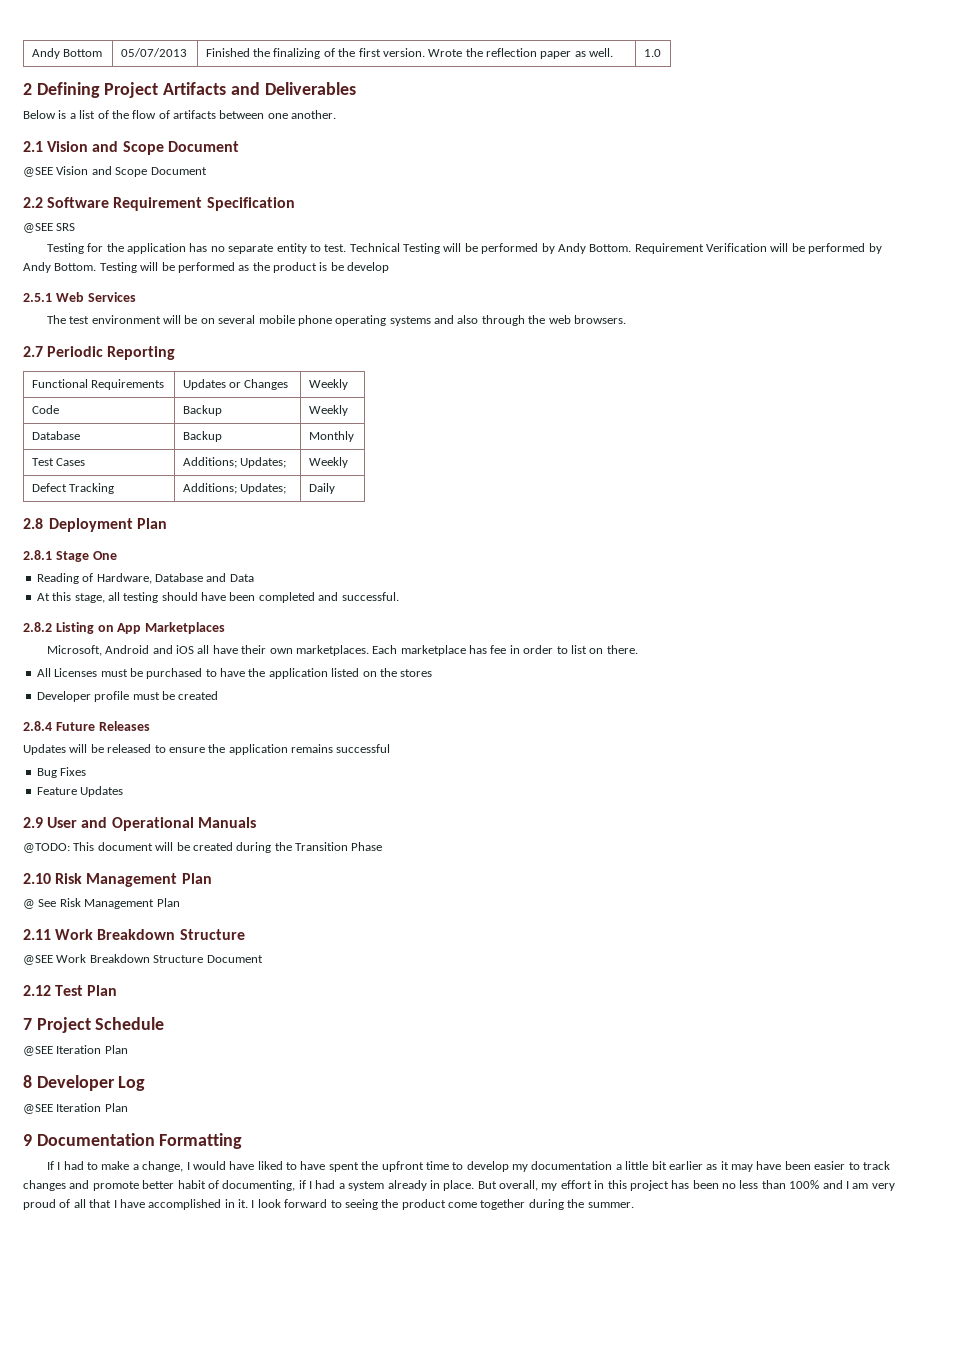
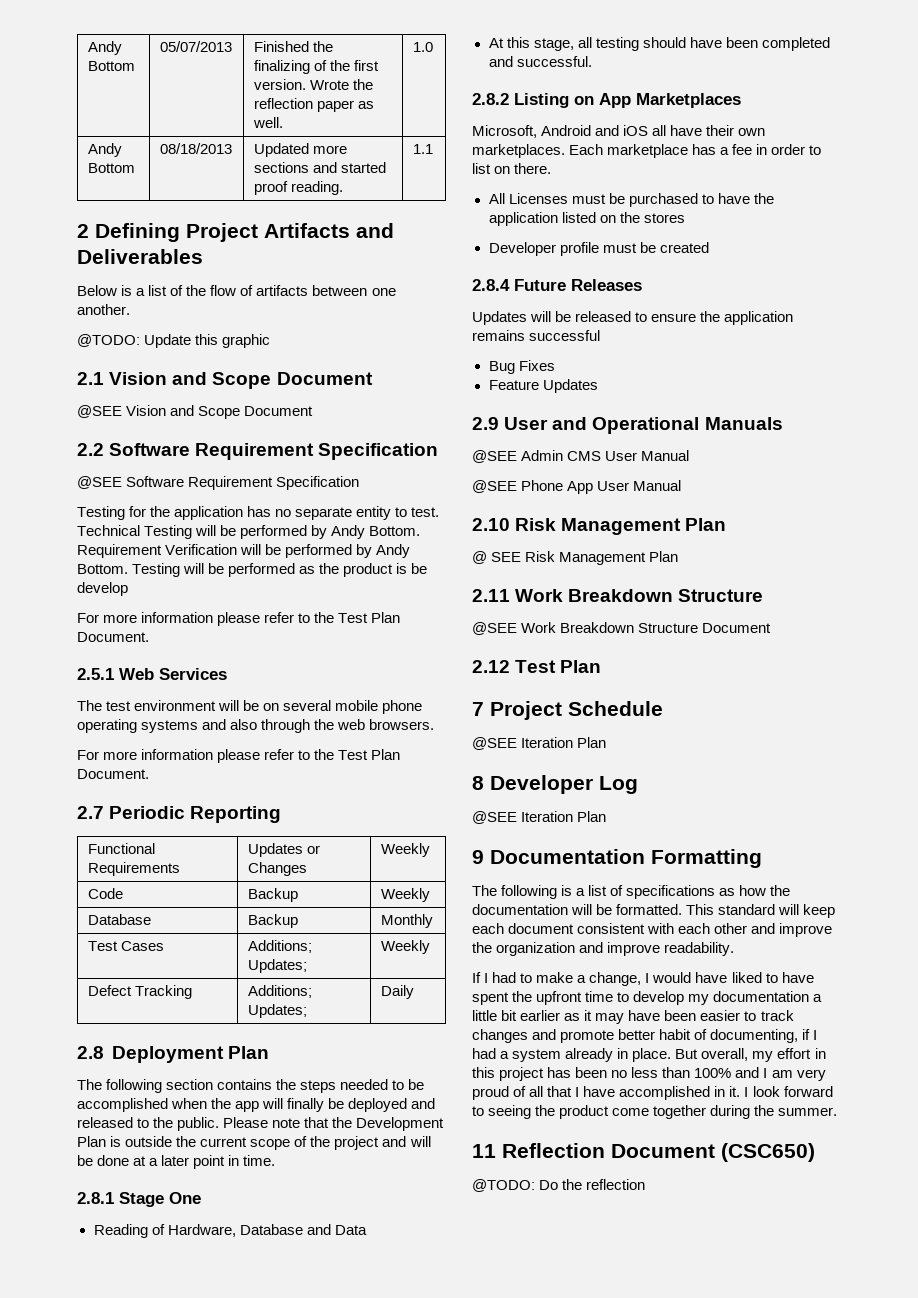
(661, 53) none -> [87,143,122,157] [87,163,135,173] [159,143,232,154] [253,143,347,157] [253,162,386,173] [253,181,343,195] [412,144,433,154] // Andy Bottom | 08/18/2013 | Updated more sections and started proof reading. | 1.1
(337, 114) none -> [77,334,271,348] // @TODO: Update this graphic
[56,223,76,231] SRS -> [126,476,360,490] Software Requirement Specification
(390, 267) none -> [77,612,401,626] [77,632,149,642] // For more information please refer to the Test Plan Document.
(626, 319) none -> [77,749,401,763] [77,769,149,779] // For more information please refer to the Test Plan Document.
(168, 523) none -> [77,1079,425,1093] [77,1098,436,1112] [77,1117,445,1131] [77,1136,431,1150] [77,1155,276,1169] // The following section contains the steps needed to be accomplished when the app will finally be deployed and released to the public. Please note that the Development Plan is outside the current scope of the project and will be done at a later point in time.
(488, 649) none -> [720,147,730,155] a
[23,842,383,853] @TODO: This document will be created during the Transition Phase -> [472,450,690,463] [472,480,682,494] @SEE Admin CMS User Manual // @SEE Phone App User Manual
[38,899,57,907] See -> [491,552,522,562] SEE
(243, 1141) none -> [472,885,791,899] [472,904,836,918] [472,923,833,937] [472,942,735,956] // The following is a list of specifications as how the documentation will be formatted. This standard will keep each document consistent with each other and improve the organization and improve readability.
(634, 1205) none -> [472,1143,815,1162] [472,1179,646,1192] // 11 Reflection Document (CSC650) // @TODO: Do the reflection

